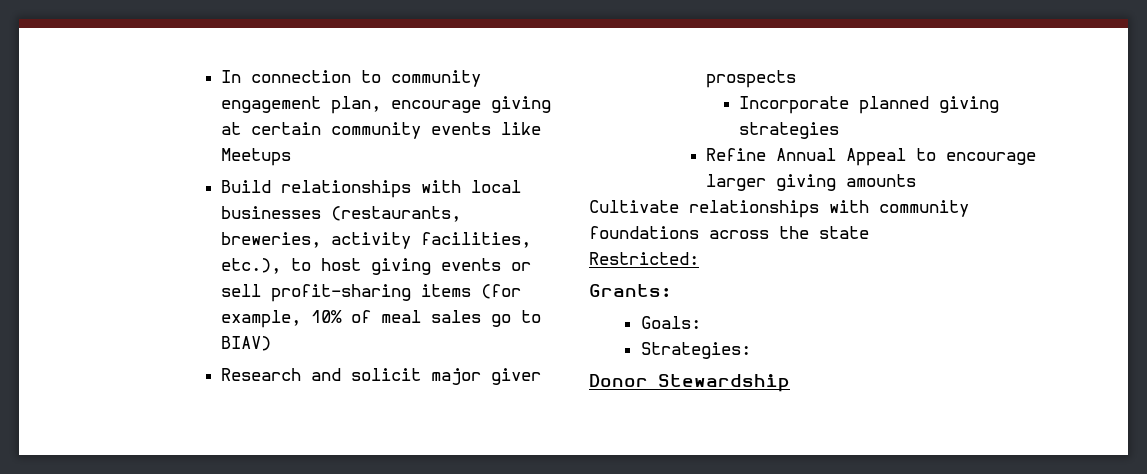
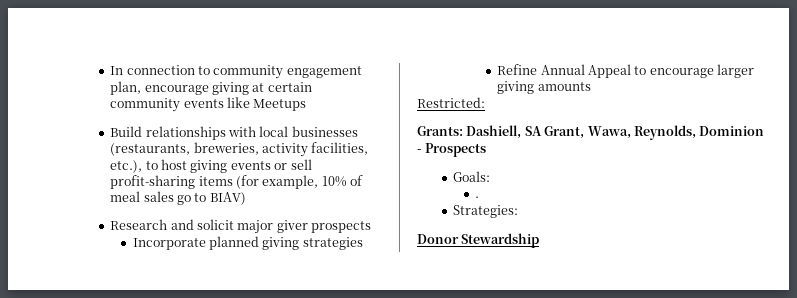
[589,200,969,218] [589,226,869,239] [589,252,699,265] [589,284,671,297] Cultivate relationships with community foundations across the state // Restricted: // Grants: -> [417,97,485,108] [417,125,765,140] [417,143,487,157] Restricted: // Grants: Dashiell, SA Grant, Wawa, Reynolds, Dominion - Prospects
(701, 322) none -> [475,196,480,198] // .

